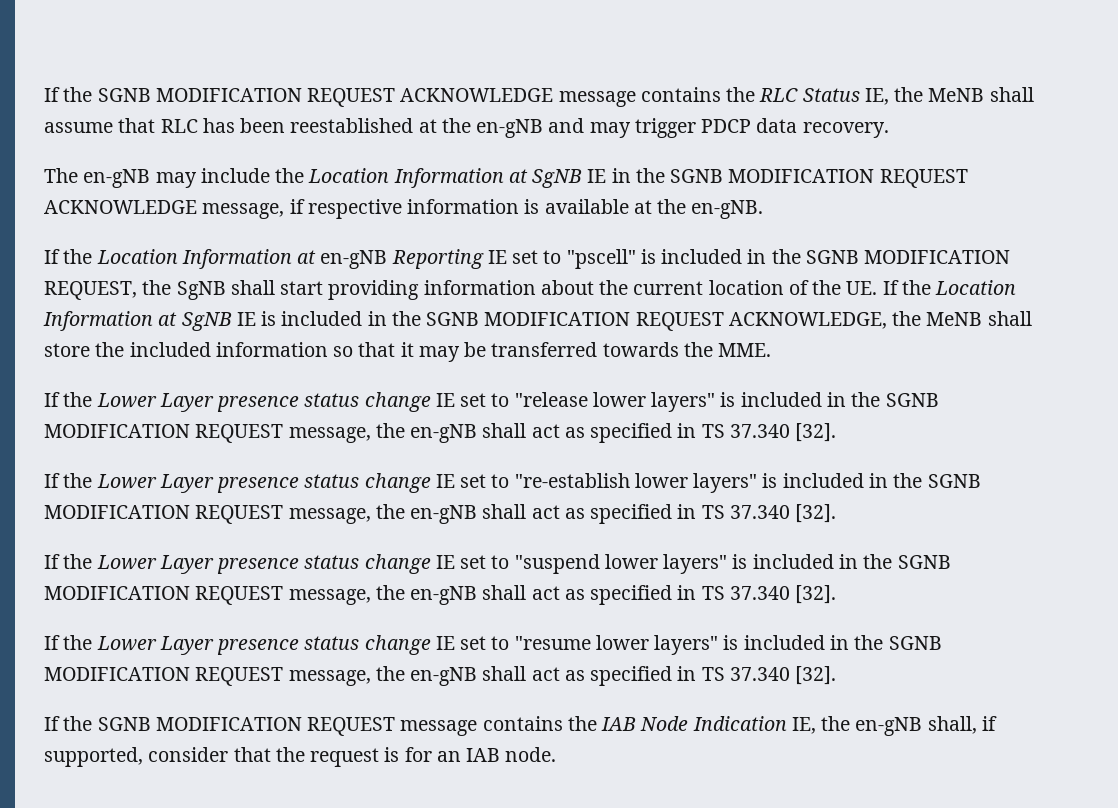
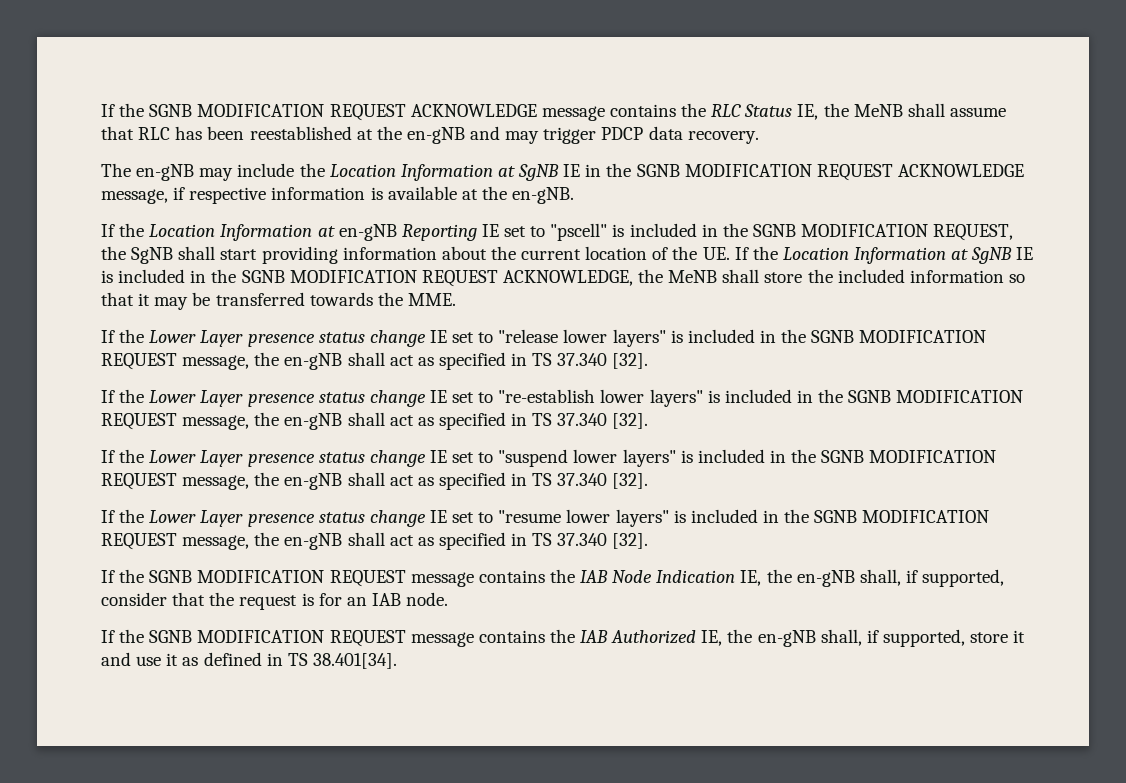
(557, 754) none -> [101,629,1026,647] [101,652,397,669] // If the SGNB MODIFICATION REQUEST message contains the IAB Authorized IE, the en-gNB shall, if supported, store it and use it as defined in TS 38.401[34].

